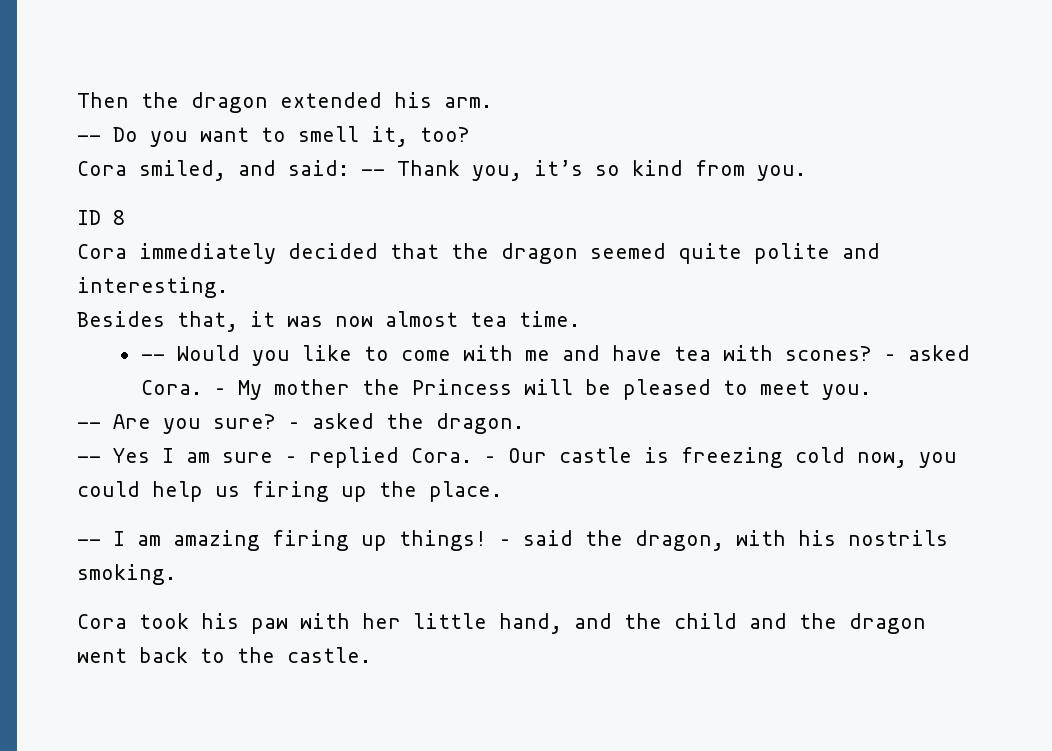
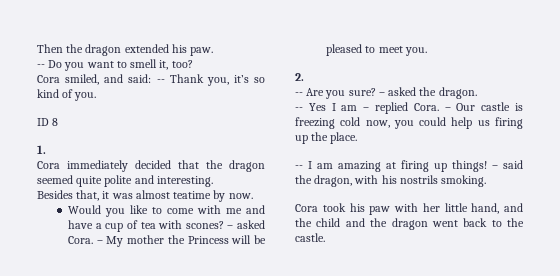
[444,97,492,108] arm. -> [190,47,214,56] paw.
[695,160,745,176] from -> [62,89,74,98] of
(125, 217) none -> [37,145,46,154] // 1.
[335,311,580,327] [140,354,165,361] now almost tea time. // -- -> [135,190,253,202] almost teatime by now. //
(662, 353) none -> [95,220,138,232] a cup of
(871, 392) none -> [295,73,304,81] // 2.
[222,452,273,463] sure -> (358, 108) none
(260, 540) none -> [386,162,396,169] at

